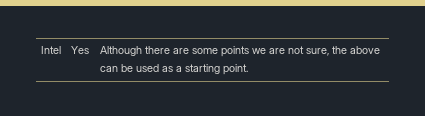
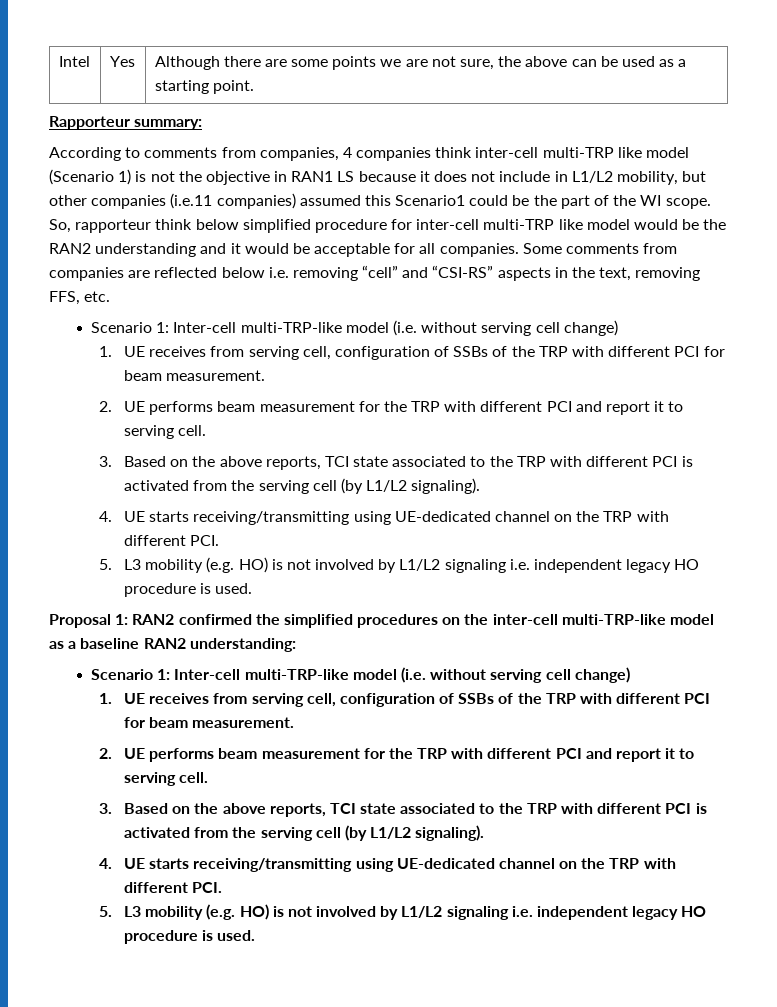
(248, 69) none -> [49,116,203,130] [49,147,690,161] [49,169,707,185] [49,193,711,209] [49,219,727,233] [49,243,678,257] [49,265,701,281] [49,291,111,305] [91,320,618,336] [98,346,725,360] [123,370,266,381] [98,401,684,415] [123,425,207,439] [98,456,693,470] [123,478,481,494] [98,511,669,525] [123,535,220,546] [98,557,700,573] [123,583,253,597] [49,614,715,628] [49,638,296,652] [91,667,630,683] [98,693,711,707] [123,717,295,728] [98,748,695,762] [123,772,209,786] [98,803,707,817] [123,825,485,841] [98,858,676,872] [123,882,223,893] [98,904,707,920] [123,930,256,944] // Rapporteur summary: // According to comments from companies, 4 companies think inter-cell multi-TRP like model (Scenario 1) is not the objective in RAN1 LS because it does not include in L1/L2 mobility, but other companies (i.e.11 companies) assumed this Scenario1 could be the part of the WI scope. So, rapporteur think below simplified procedure for inter-cell multi-TRP like model would be the RAN2 understanding and it would be acceptable for all companies. Some comments from companies are reflected below i.e. removing “cell” and “CSI-RS” aspects in the text, removing FFS, etc. // Scenario 1: Inter-cell multi-TRP-like model (i.e. without serving cell change) // 1. UE receives from serving cell, configuration of SSBs of the TRP with different PCI for beam measurement. // 2. UE performs beam measurement for the TRP with different PCI and report it to serving cell. // 3. Based on the above reports, TCI state associated to the TRP with different PCI is activated from the serving cell (by L1/L2 signaling). // 4. UE starts receiving/transmitting using UE-dedicated channel on the TRP with different PCI. // 5. L3 mobility (e.g. HO) is not involved by L1/L2 signaling i.e. independent legacy HO procedure is used. // Proposal 1: RAN2 confirmed the simplified procedures on the inter-cell multi-TRP-like model as a baseline RAN2 understanding: // Scenario 1: Inter-cell multi-TRP-like model (i.e. without serving cell change) // 1. UE receives from serving cell, configuration of SSBs of the TRP with different PCI for beam measurement. // 2. UE performs beam measurement for the TRP with different PCI and report it to serving cell. // 3. Based on the above reports, TCI state associated to the TRP with different PCI is activated from the serving cell (by L1/L2 signaling). // 4. UE starts receiving/transmitting using UE-dedicated channel on the TRP with different PCI. // 5. L3 mobility (e.g. HO) is not involved by L1/L2 signaling i.e. independent legacy HO procedure is used.

